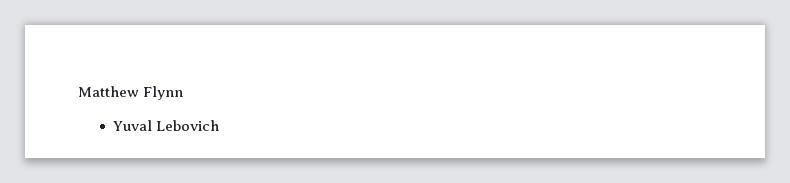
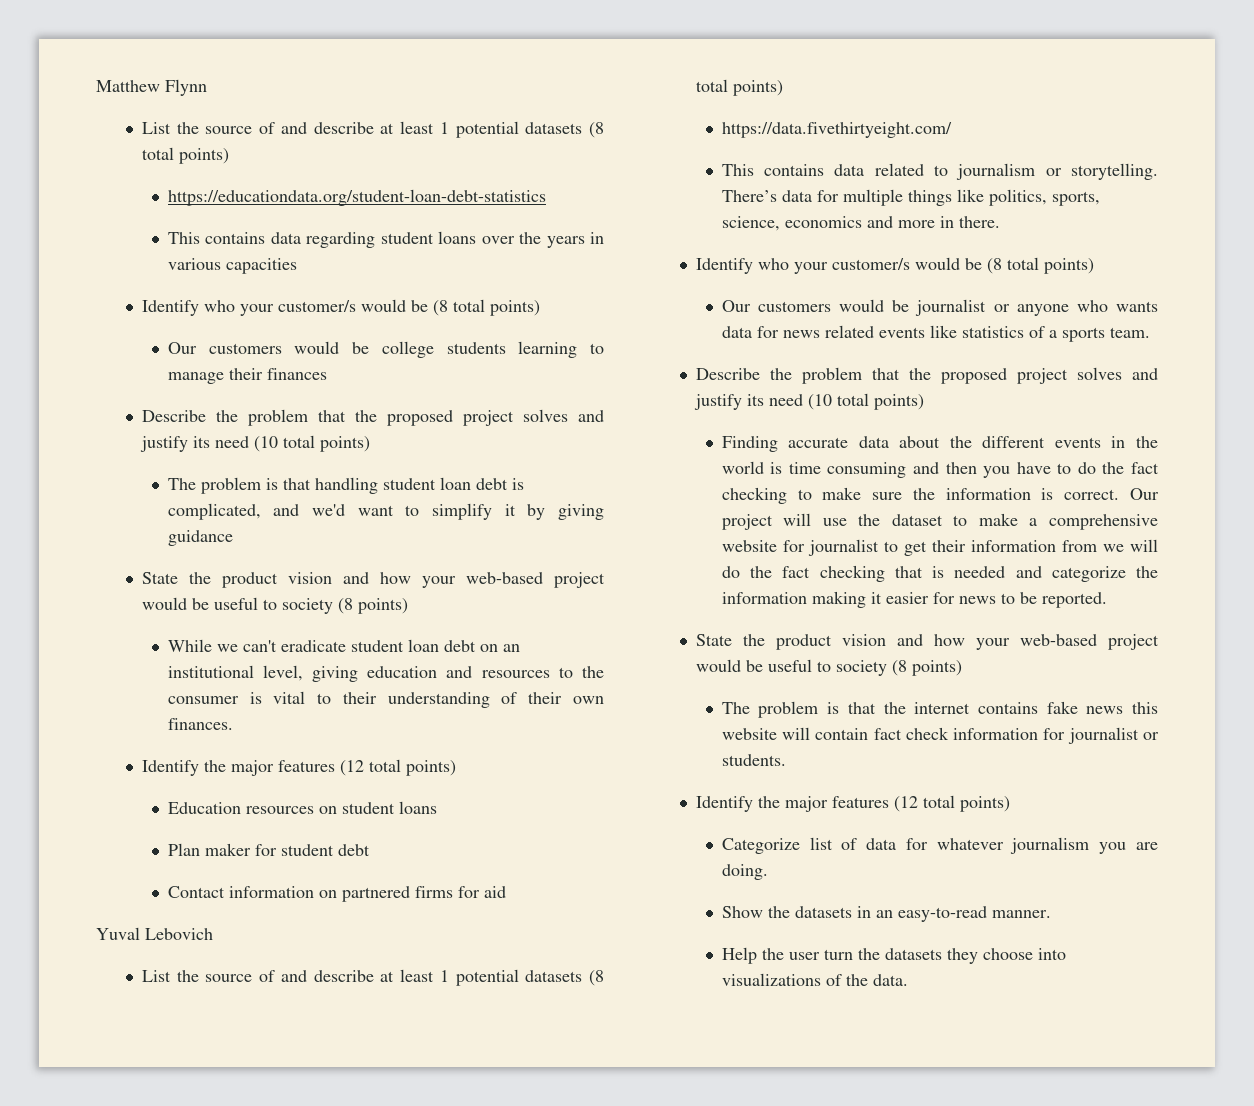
[113,120,220,131] Yuval Lebovich -> [141,121,604,138] [141,147,229,164] [167,189,546,206] [167,231,604,248] [167,258,297,274] [141,299,540,316] [167,341,605,358] [167,368,327,384] [141,409,605,426] [139,435,370,452] [167,477,524,494] [167,503,604,520] [167,530,233,546] [141,572,606,588] [141,597,408,614] [167,639,520,652] [167,665,604,682] [167,691,604,708] [167,718,233,730] [141,759,456,776] [167,801,437,814] [167,843,370,856] [167,886,506,902] [96,927,213,940] [141,969,604,986] [695,79,783,96] [721,122,952,138] [721,163,1158,180] [721,189,1100,206] [721,216,1000,231] [695,257,1094,274] [721,299,1158,316] [721,325,1150,342] [695,367,1158,384] [693,393,924,410] [721,436,1158,452] [721,461,1159,478] [721,487,1159,504] [721,513,1158,530] [721,539,1158,556] [721,565,1158,582] [721,591,1107,608] [695,634,1159,650] [695,659,962,676] [721,701,1158,718] [721,727,1159,744] [721,754,786,766] [695,795,1010,812] [721,837,1158,854] [721,864,768,880] [721,906,1051,922] [721,947,1066,964] [721,973,908,986] List the source of and describe at least 1 potential datasets (8 total points) // https://educationdata.org/student-loan-debt-statistics // This contains data regarding student loans over the years in various capacities // Identify who your customer/s would be (8 total points) // Our customers would be college students learning to manage their finances // Describe the problem that the proposed project solves and justify its need (10 total points) // The problem is that handling student loan debt is complicated, and we'd want to simplify it by giving guidance // State the product vision and how your web-based project would be useful to society (8 points) // While we can't eradicate student loan debt on an institutional level, giving education and resources to the consumer is vital to their understanding of their own finances. // Identify the major features (12 total points) // Education resources on student loans // Plan maker for student debt // Contact information on partnered firms for aid // Yuval Lebovich // List the source of and describe at least 1 potential datasets (8 total points) // https://data.fivethirtyeight.com/ // This contains data related to journalism or storytelling. There’s data for multiple things like politics, sports, science, economics and more in there. // Identify who your customer/s would be (8 total points) // Our customers would be journalist or anyone who wants data for news related events like statistics of a sports team. // Describe the problem that the proposed project solves and justify its need (10 total points) // Finding accurate data about the different events in the world is time consuming and then you have to do the fact checking to make sure the information is correct. Our project will use the dataset to make a comprehensive website for journalist to get their information from we will do the fact checking that is needed and categorize the information making it easier for news to be reported. // State the product vision and how your web-based project would be useful to society (8 points) // The problem is that the internet contains fake news this website will contain fact check information for journalist or students. // Identify the major features (12 total points) // Categorize list of data for whatever journalism you are doing. // Show the datasets in an easy-to-read manner. // Help the user turn the datasets they choose into visualizations of the data.

